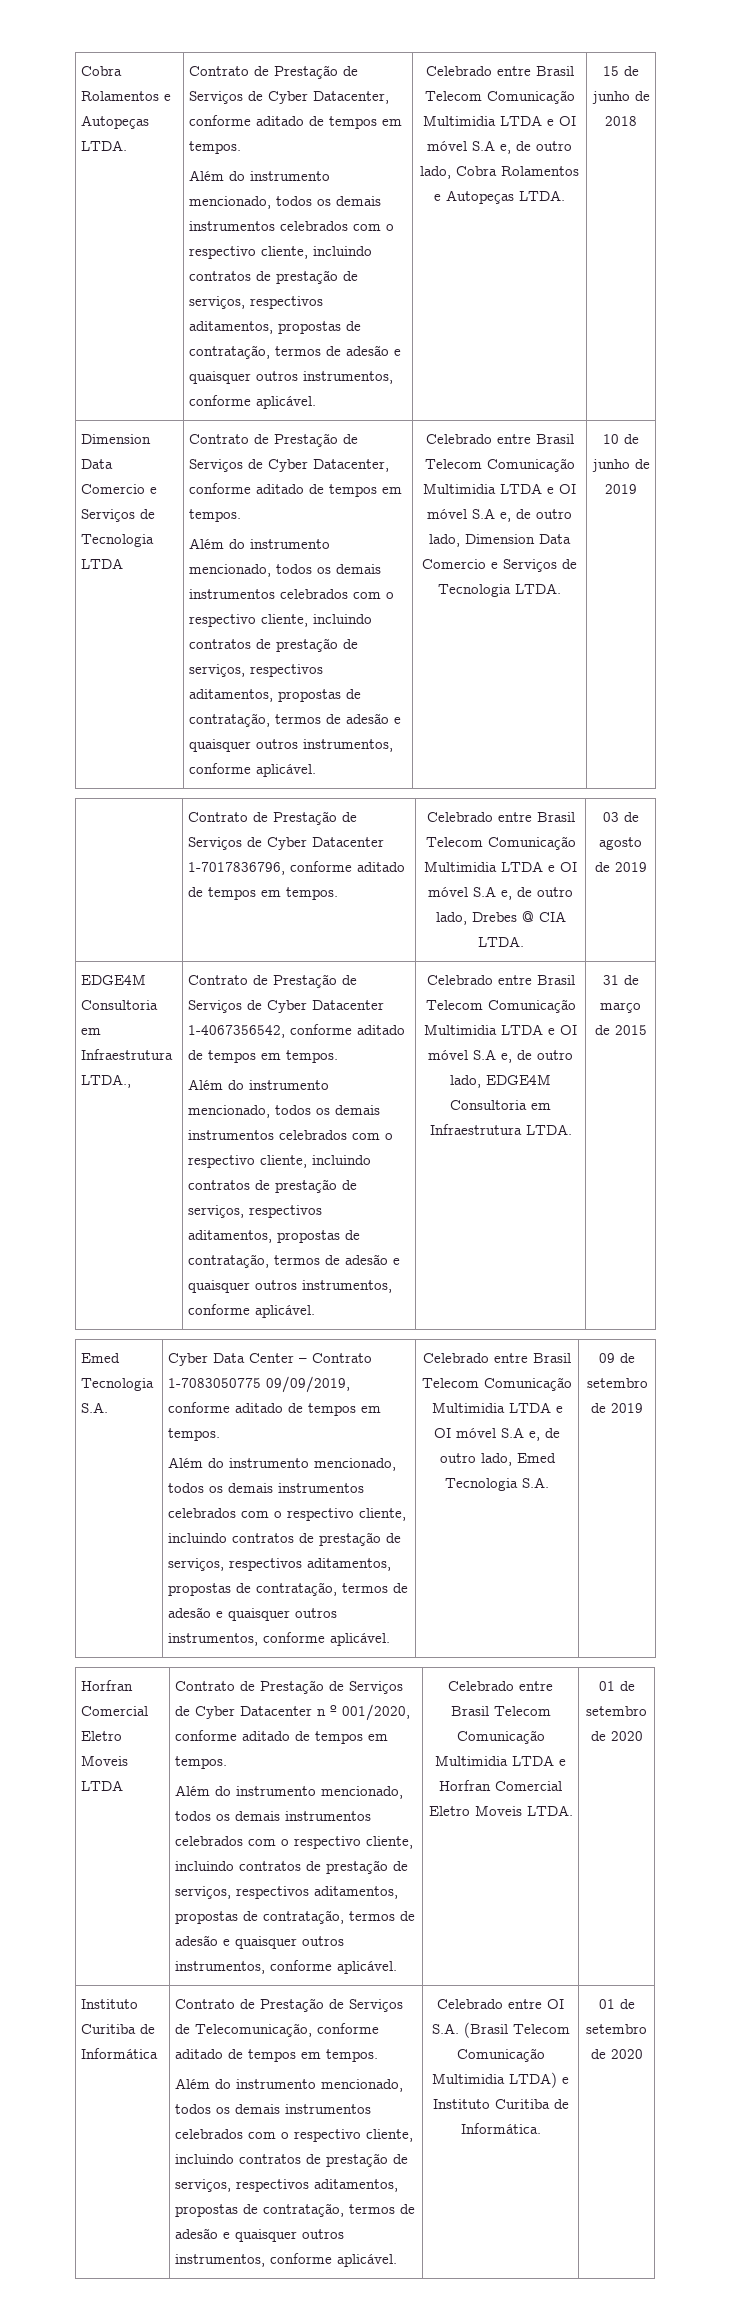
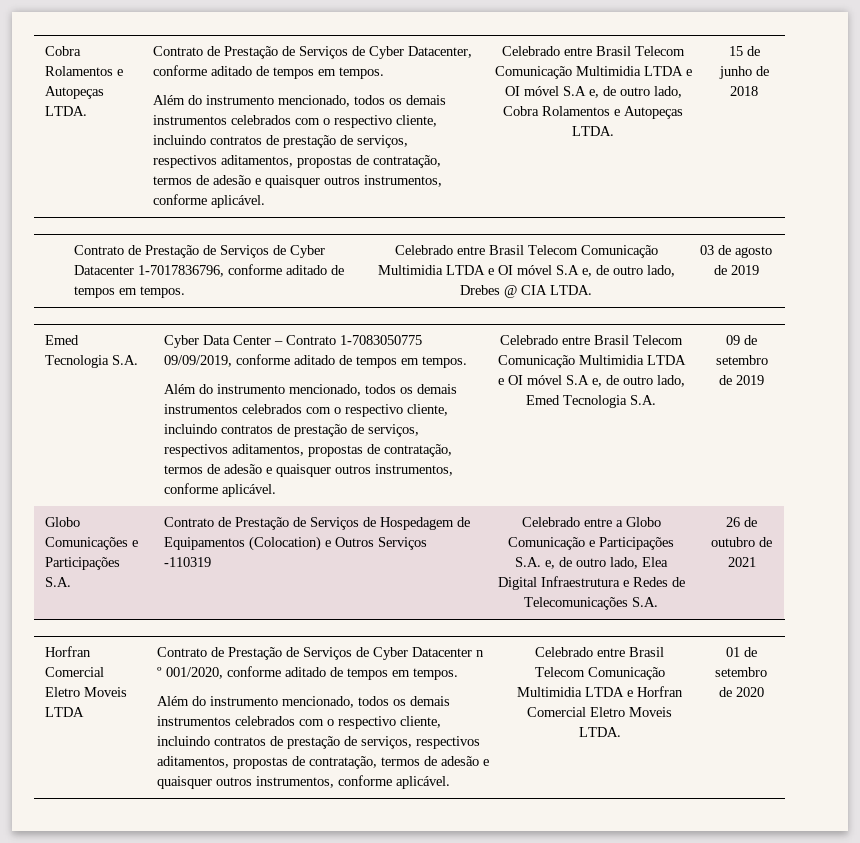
[81,434,152,444] [81,459,114,469] [81,484,158,494] [81,509,156,522] [81,534,155,547] [81,558,124,569] [189,433,359,447] [189,459,390,472] [189,483,403,497] [189,509,242,522] [189,538,331,549] [189,564,382,577] [189,589,395,599] [189,614,373,627] [189,638,359,652] [189,664,324,677] [189,689,362,702] [189,713,402,727] [189,739,394,752] [189,763,317,777] [425,434,574,444] [424,458,575,472] [423,483,576,494] [427,508,572,522] [429,534,571,547] [422,559,577,572] [438,583,561,597] [603,434,639,444] [591,459,650,472] [605,484,637,494] // Dimension Data Comercio e Serviços de Tecnologia LTDA | Contrato de Prestação de Serviços de Cyber Datacenter, conforme aditado de tempos em tempos. // Além do instrumento mencionado, todos os demais instrumentos celebrados com o respectivo cliente, incluindo contratos de prestação de serviços, respectivos aditamentos, propostas de contratação, termos de adesão e quaisquer outros instrumentos, conforme aplicável. | Celebrado entre Brasil Telecom Comunicação Multimidia LTDA e OI móvel S.A e, de outro lado, Dimension Data Comercio e Serviços de Tecnologia LTDA. | 10 de junho de 2019 -> (758, 91) none
[81,974,147,985] [81,1000,159,1010] [81,1028,102,1035] [81,1049,174,1060] [81,1074,132,1088] [188,974,358,988] [188,1000,385,1013] [188,1024,406,1038] [188,1050,339,1063] [188,1079,330,1090] [188,1105,381,1118] [188,1130,394,1140] [188,1155,372,1168] [188,1179,358,1193] [188,1205,323,1218] [188,1230,361,1243] [188,1254,401,1268] [188,1280,393,1293] [188,1304,316,1318] [426,975,575,985] [425,999,576,1013] [424,1024,577,1035] [428,1049,573,1063] [450,1074,551,1088] [450,1100,551,1110] [429,1124,572,1135] [602,975,639,985] [600,1002,641,1013] [594,1025,647,1035] // EDGE4M Consultoria em Infraestrutura LTDA., | Contrato de Prestação de Serviços de Cyber Datacenter 1-4067356542, conforme aditado de tempos em tempos. // Além do instrumento mencionado, todos os demais instrumentos celebrados com o respectivo cliente, incluindo contratos de prestação de serviços, respectivos aditamentos, propostas de contratação, termos de adesão e quaisquer outros instrumentos, conforme aplicável. | Celebrado entre Brasil Telecom Comunicação Multimidia LTDA e OI móvel S.A e, de outro lado, EDGE4M Consultoria em Infraestrutura LTDA. | 31 de março de 2015 -> (759, 270) none
(643, 1408) none -> [44,517,80,527] [44,537,138,550] [44,557,120,570] [44,577,71,587] [163,517,470,530] [163,536,427,551] [163,557,211,567] [521,517,661,527] [508,537,674,550] [515,557,668,569] [497,576,685,590] [524,597,658,610] [726,517,757,527] [711,537,772,547] [727,557,756,567] // Globo Comunicações e Participações S.A. | Contrato de Prestação de Serviços de Hospedagem de Equipamentos (Colocation) e Outros Serviços -110319 | Celebrado entre a Globo Comunicação e Participações S.A. e, de outro lado, Elea Digital Infraestrutura e Redes de Telecomunicações S.A. | 26 de outubro de 2021
[81,1999,139,2009] [81,2024,156,2034] [81,2048,159,2059] [175,1998,404,2012] [175,2023,380,2037] [175,2049,379,2062] [175,2078,404,2092] [175,2104,372,2114] [175,2129,414,2142] [175,2153,409,2167] [175,2179,399,2192] [175,2203,416,2217] [175,2228,345,2242] [175,2253,398,2267] [437,1999,564,2009] [431,2022,570,2038] [456,2048,545,2062] [432,2072,569,2088] [432,2099,569,2109] [460,2123,541,2134] [598,1999,635,2009] [586,2024,647,2034] [590,2049,643,2059] // Instituto Curitiba de Informática | Contrato de Prestação de Serviços de Telecomunicação, conforme aditado de tempos em tempos. // Além do instrumento mencionado, todos os demais instrumentos celebrados com o respectivo cliente, incluindo contratos de prestação de serviços, respectivos aditamentos, propostas de contratação, termos de adesão e quaisquer outros instrumentos, conforme aplicável. | Celebrado entre OI S.A. (Brasil Telecom Comunicação Multimidia LTDA) e Instituto Curitiba de Informática. | 01 de setembro de 2020 -> (764, 692) none

